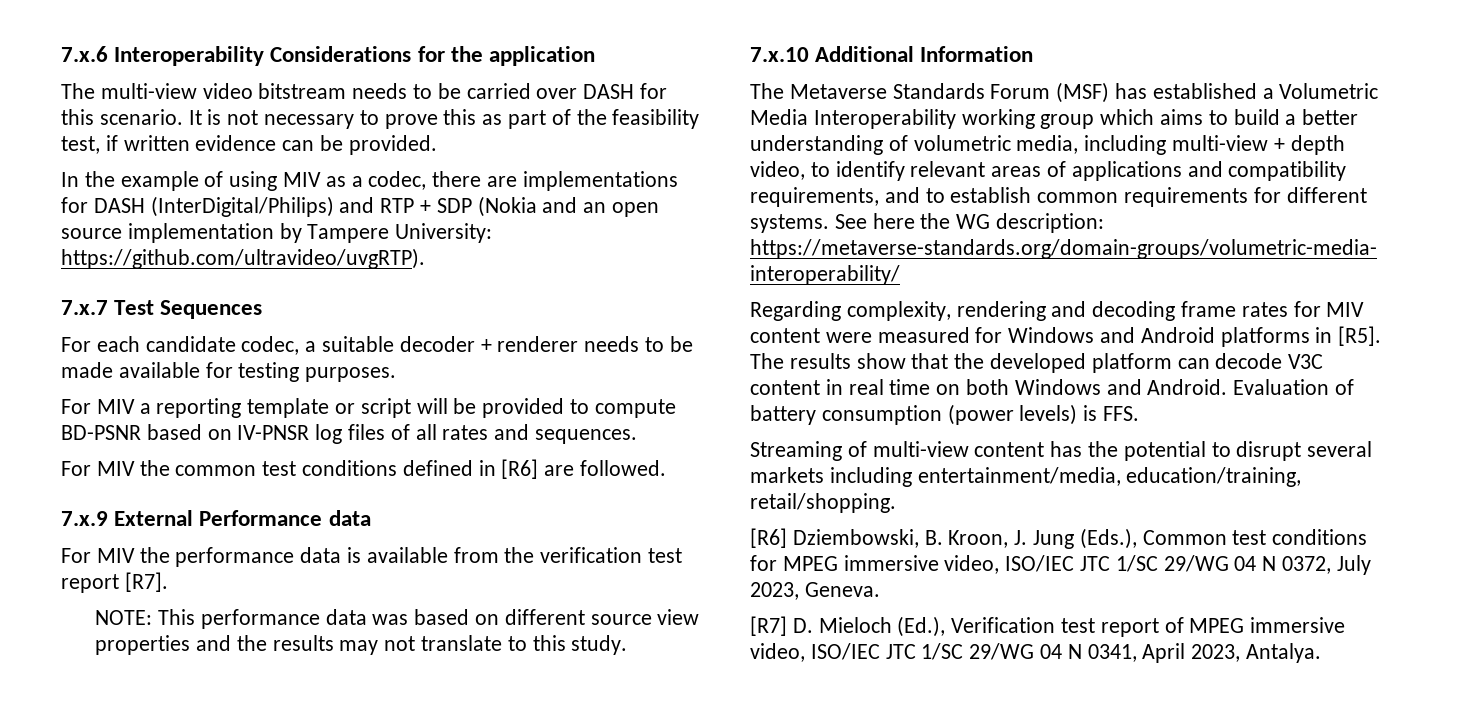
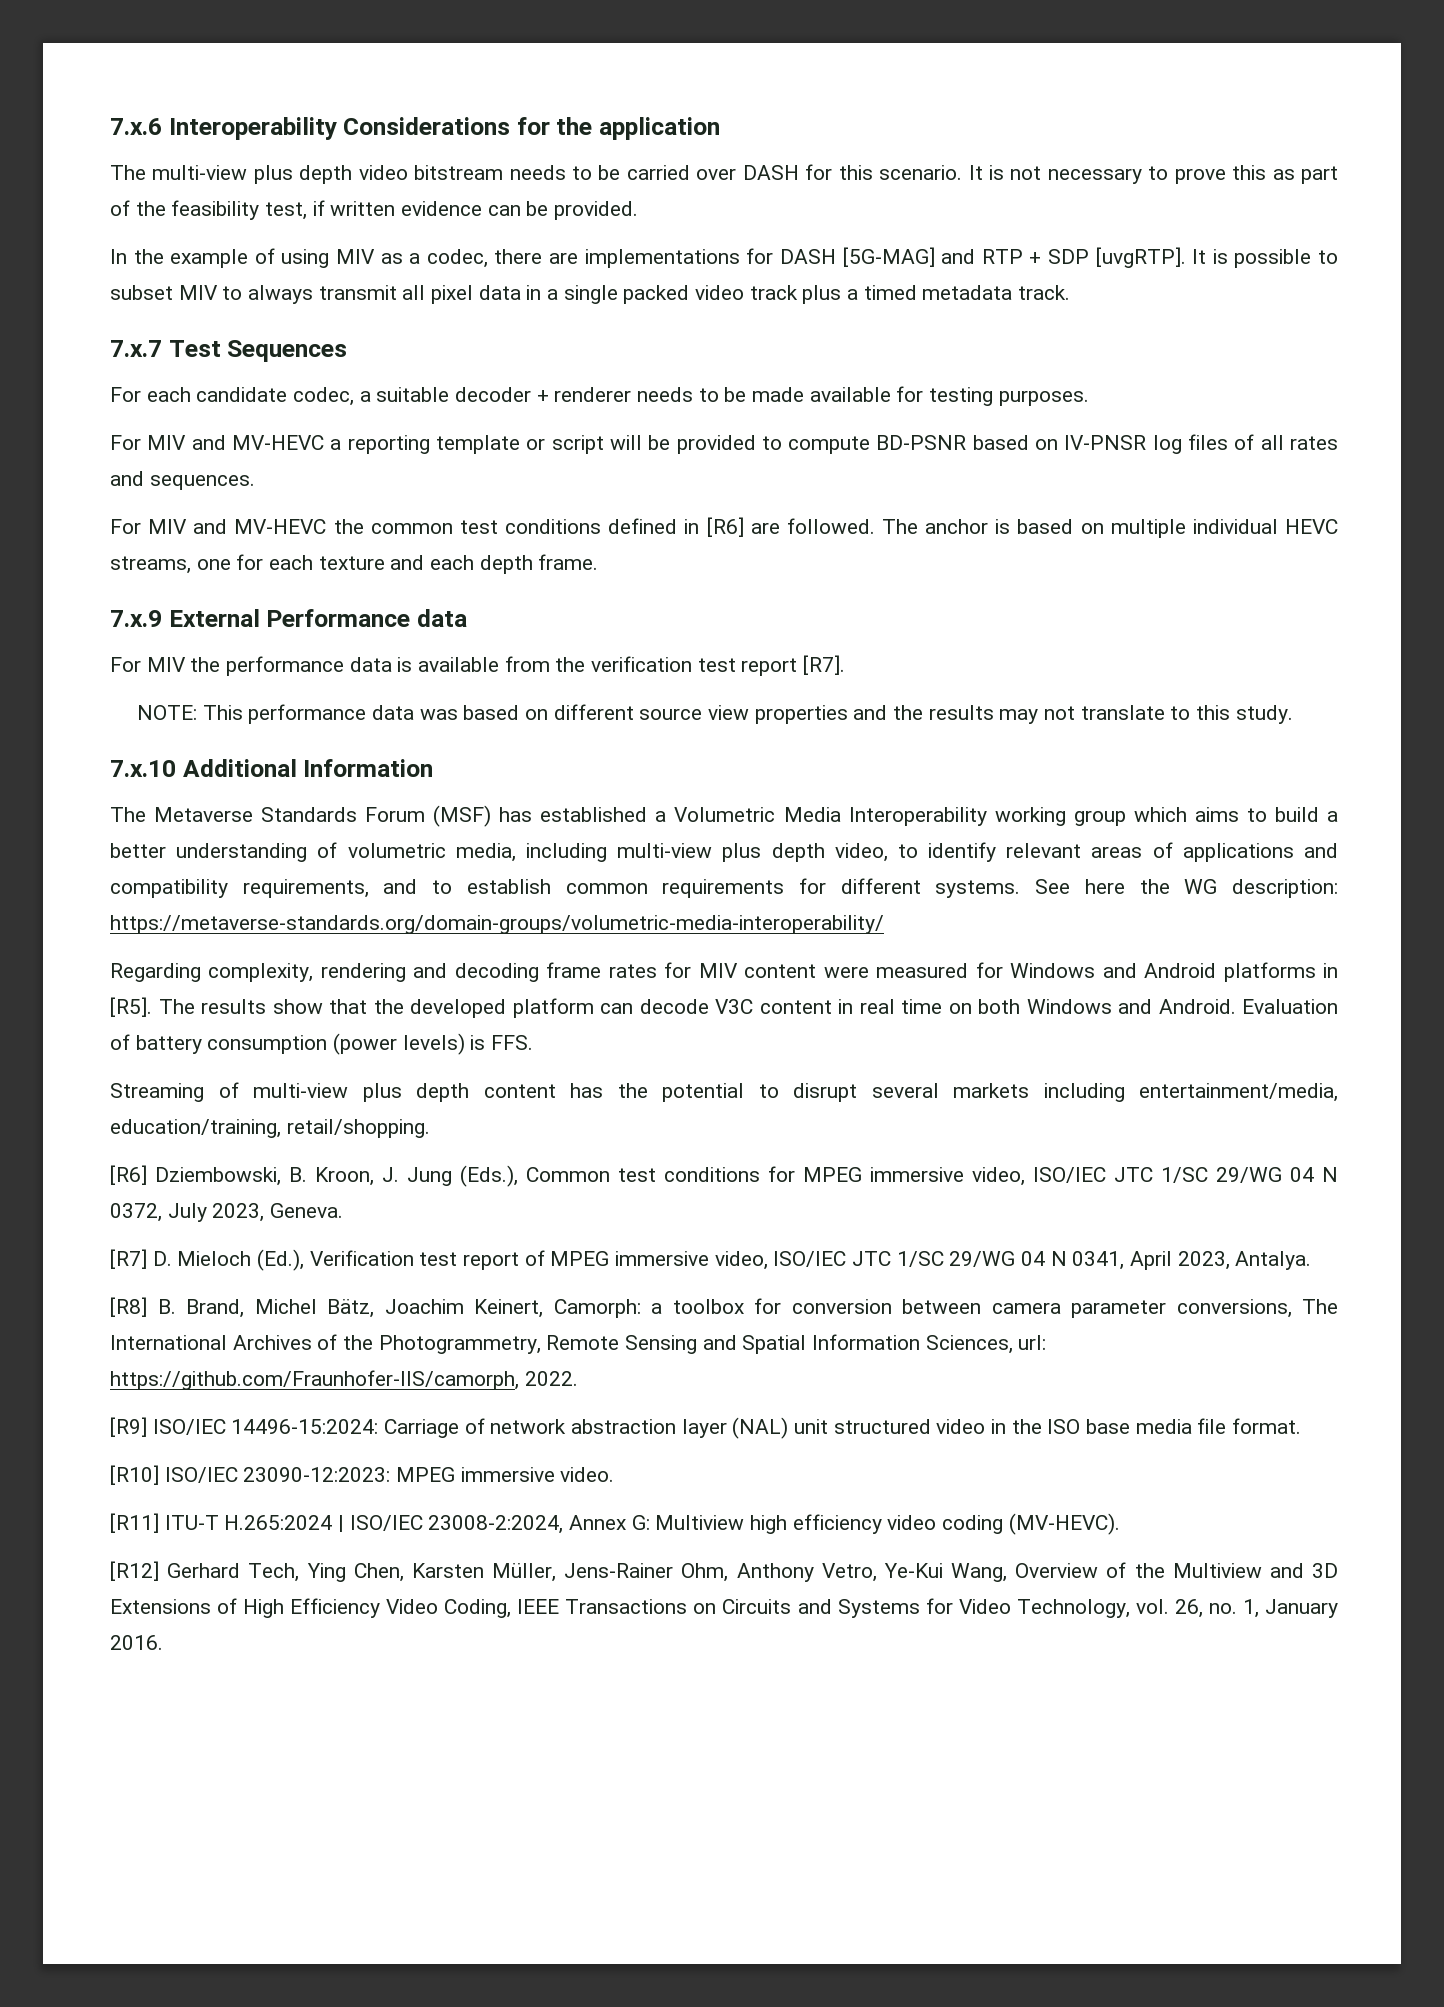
(197, 91) none -> [253,165,353,184] plus depth
[150,196,334,217] (InterDigital/Philips) -> [842,247,935,267] [5G-MAG]
[477,196,660,217] [61,223,493,243] [61,248,425,269] (Nokia and an open source implementation by Tampere University: https://github.com/ultravideo/uvgRTP). -> [1095,247,1338,268] [110,285,1071,304] [uvgRTP]. It is possible to subset MIV to always transmit all pixel data in a single packed video track plus a timed metadata track.
(135, 406) none -> [191,435,324,450] and MV-HEVC
(135, 468) none -> [193,519,327,534] and MV-HEVC
(667, 468) none -> [881,519,1338,538] [110,554,599,574] The anchor is based on multiple individual HEVC streams, one for each texture and each depth frame.
[1273,138,1285,151] + -> [722,843,762,862] plus
(969, 449) none -> [362,1083,469,1102] plus depth
(1322, 653) none -> [110,1297,1338,1318] [110,1334,1047,1354] [110,1370,578,1390] [110,1417,1302,1439] [110,1465,615,1485] [110,1513,1120,1535] [110,1561,1338,1582] [110,1598,1338,1618] [110,1635,163,1650] // [R8] B. Brand, Michel Bätz, Joachim Keinert, Camorph: a toolbox for conversion between camera parameter conversions, The International Archives of the Photogrammetry, Remote Sensing and Spatial Information Sciences, url: https://github.com/Fraunhofer-IIS/camorph, 2022. // [R9] ISO/IEC 14496-15:2024: Carriage of network abstraction layer (NAL) unit structured video in the ISO base media file format. // [R10] ISO/IEC 23090-12:2023: MPEG immersive video. // [R11] ITU-T H.265:2024 | ISO/IEC 23008-2:2024, Annex G: Multiview high efficiency video coding (MV-HEVC). // [R12] Gerhard Tech, Ying Chen, Karsten Müller, Jens-Rainer Ohm, Anthony Vetro, Ye-Kui Wang, Overview of the Multiview and 3D Extensions of High Efficiency Video Coding, IEEE Transactions on Circuits and Systems for Video Technology, vol. 26, no. 1, January 2016.

